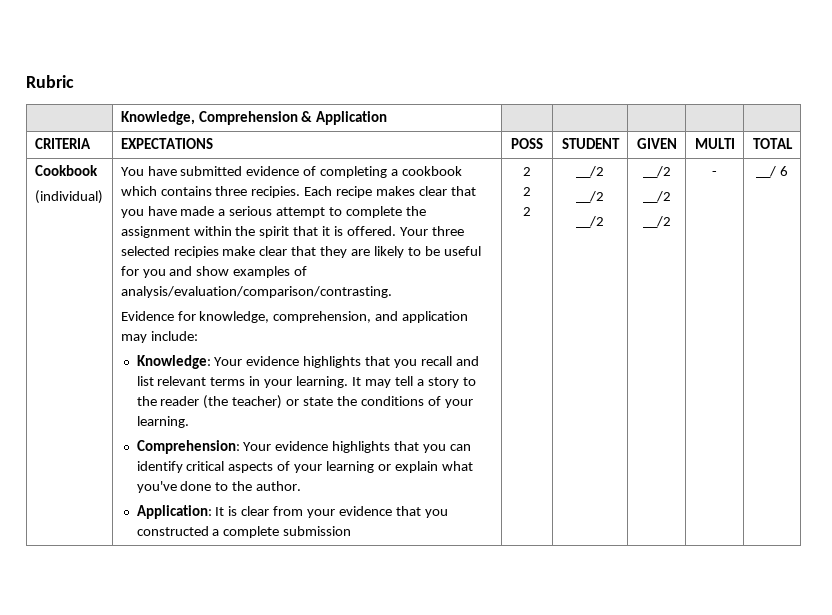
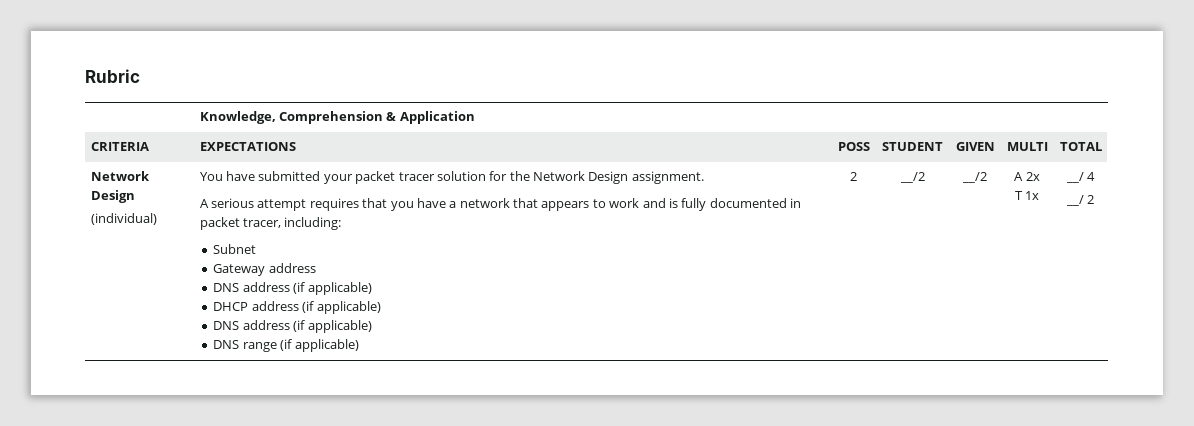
[34,165,98,176] Cookbook -> [90,171,150,181] [90,190,135,203] Network Design
[246,166,463,178] [120,186,476,198] [120,206,426,218] [120,226,464,238] [120,246,481,258] [120,266,308,278] [120,286,392,298] [120,311,469,323] [120,331,198,343] [136,355,479,369] [136,376,476,388] [136,395,473,409] [136,416,189,428] [136,440,472,454] [136,461,473,473] [136,481,302,493] [136,505,448,519] [136,526,352,538] [523,167,531,176] [523,187,531,196] [523,207,531,216] [576,166,604,178] [576,191,604,203] [576,216,604,228] [642,166,671,178] [642,191,671,203] [642,216,671,228] [712,171,717,176] [756,166,788,178] evidence of completing a cookbook which contains three recipies. Each recipe makes clear that you have made a serious attempt to complete the assignment within the spirit that it is offered. Your three selected recipies make clear that they are likely to be useful for you and show examples of analysis/evaluation/comparison/contrasting. // Evidence for knowledge, comprehension, and application may include: // Knowledge: Your evidence highlights that you recall and list relevant terms in your learning. It may tell a story to the reader (the teacher) or state the conditions of your learning. // Comprehension: Your evidence highlights that you can identify critical aspects of your learning or explain what you've done to the author. // Application: It is clear from your evidence that you constructed a complete submission | 2 // 2 // 2 | __/2 // __/2 // __/2 | __/2 // __/2 // __/2 | - | __/ 6 -> [323,171,704,184] [199,198,802,211] [199,217,342,230] [213,244,257,254] [213,263,316,276] [213,282,372,295] [213,301,381,314] [213,320,372,333] [213,339,359,352] [850,172,857,181] [899,172,925,183] [962,172,987,183] [1014,172,1040,181] [1014,191,1040,200] [1065,172,1096,183] [1065,195,1095,206] your packet tracer solution for the Network Design assignment. // A serious attempt requires that you have a network that appears to work and is fully documented in packet tracer, including: // Subnet // Gateway address // DNS address (if applicable) // DHCP address (if applicable) // DNS address (if applicable) // DNS range (if applicable) | 2 | __/2 | __/2 | A 2x // T 1x | __/ 4 // __/ 2

